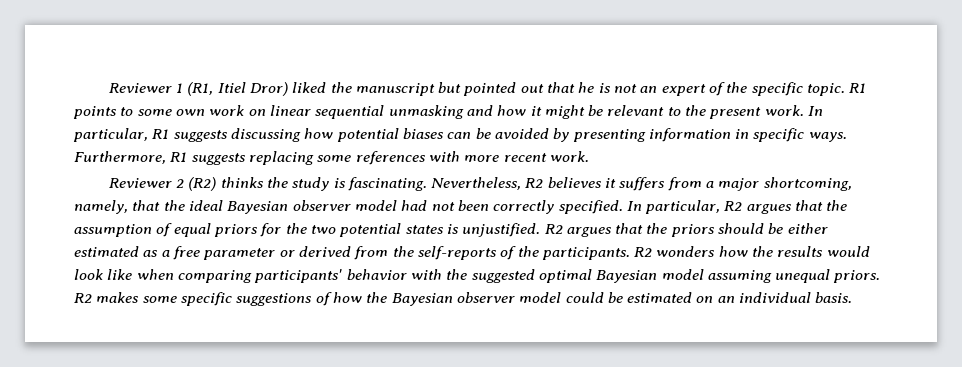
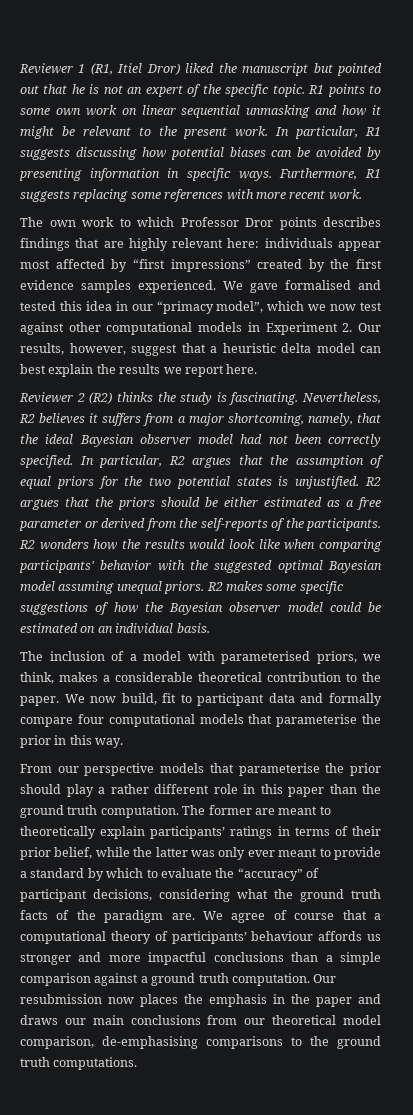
(589, 156) none -> [20,217,381,230] [20,238,381,251] [20,259,382,272] [20,280,381,293] [20,301,382,314] [20,322,382,335] [20,343,381,356] [20,364,258,377] // The own work to which Professor Dror points describes findings that are highly relevant here: individuals appear most affected by “first impressions” created by the first evidence samples experienced. We gave formalised and tested this idea in our “primacy model”, which we now test against other computational models in Experiment 2. Our results, however, suggest that a heuristic delta model can best explain the results we report here.
(853, 297) none -> [20,651,381,664] [20,672,381,684] [20,693,382,706] [20,714,381,727] [20,735,124,748] [20,763,382,776] [20,784,381,797] [20,805,331,818] [20,826,382,839] [20,847,381,860] [20,868,319,881] [20,889,381,902] [20,910,381,923] [20,931,381,944] [20,952,381,965] [20,973,337,986] [20,994,381,1007] [20,1015,381,1025] [20,1036,381,1049] [20,1057,138,1070] // The inclusion of a model with parameterised priors, we think, makes a considerable theoretical contribution to the paper. We now build, fit to participant data and formally compare four computational models that parameterise the prior in this way. // From our perspective models that parameterise the prior should play a rather different role in this paper than the ground truth computation. The former are meant to theoretically explain participants’ ratings in terms of their prior belief, while the latter was only ever meant to provide a standard by which to evaluate the “accuracy” of participant decisions, considering what the ground truth facts of the paradigm are. We agree of course that a computational theory of participants’ behaviour affords us stronger and more impactful conclusions than a simple comparison against a ground truth computation. Our resubmission now places the emphasis in the paper and draws our main conclusions from our theoretical model comparison, de-emphasising comparisons to the ground truth computations.

